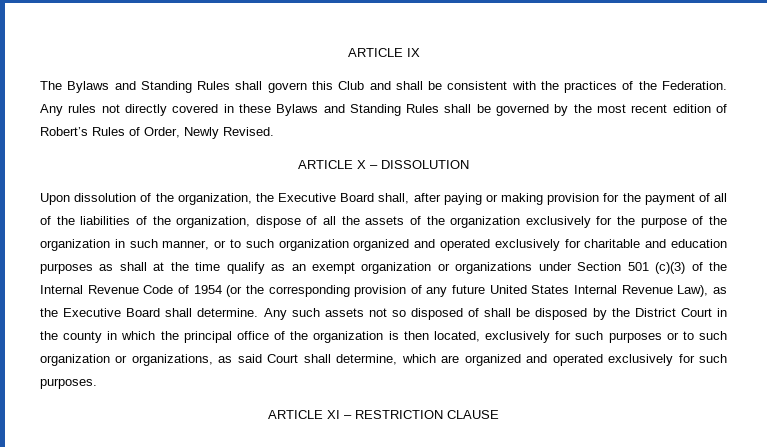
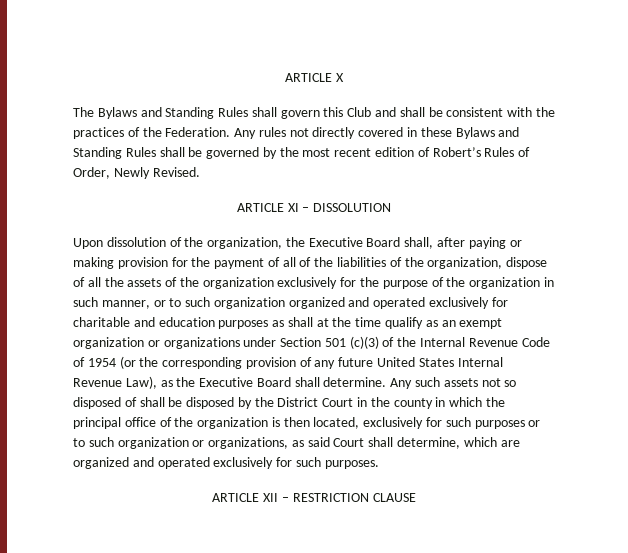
[347,48,420,57] ARTICLE IX -> [285,73,344,82] ARTICLE X
[357,160,366,169] X -> [287,203,299,212] XI
[327,410,340,419] XI -> [263,493,279,502] XII

